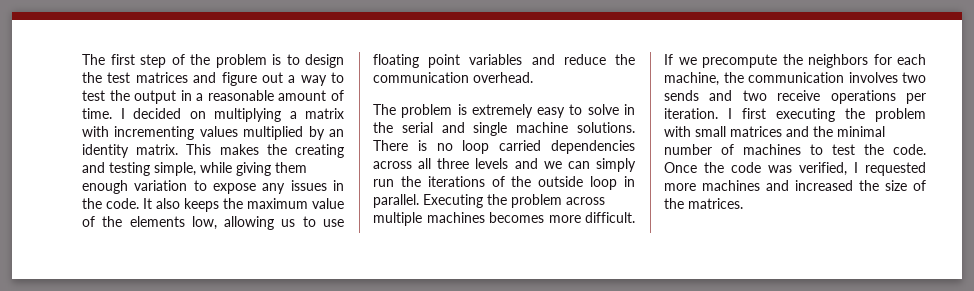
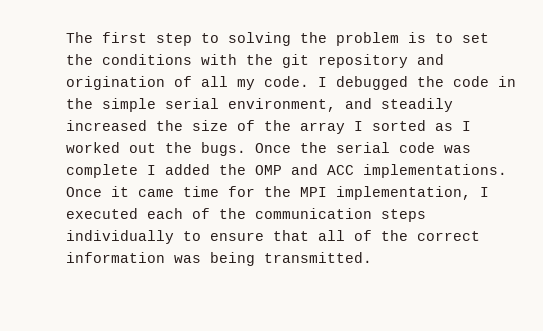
[171,54,185,65] of -> [201,32,291,46] to solving
[305,54,344,68] [82,72,344,86] [82,90,344,104] [82,108,344,122] [82,126,344,140] [82,144,344,158] [82,162,307,176] [82,180,344,194] [82,198,344,212] [82,216,344,230] [373,54,635,68] [373,72,533,83] [373,104,635,118] [373,122,635,136] [373,140,635,154] [373,158,636,172] [373,176,635,190] [373,194,605,208] [373,212,635,226] [664,54,926,68] [664,72,926,86] [664,90,926,104] [664,108,926,122] [664,126,885,137] [664,144,926,155] [664,162,926,176] [664,180,789,191] design the test matrices and figure out a way to test the output in a reasonable amount of time. I decided on multiplying a matrix with incrementing values multiplied by an identity matrix. This makes the creating and testing simple, while giving them enough variation to expose any issues in the code. It also keeps the maximum value of the elements low, allowing us to use floating point variables and reduce the communication overhead. // The problem is extremely easy to solve in the serial and single machine solutions. There is no loop carried dependencies across all three levels and we can simply run the iterations of the outside loop in parallel. Executing the problem across multiple machines becomes more difficult. If we precompute the neighbors for each machine, the communication involves two sends and two receive operations per iteration. I first executing the problem with small matrices and the minimal number of machines to test the code. Once the code was verified, I requested more machines and -> [462,33,489,43] [66,54,444,68] [66,76,516,90] [66,98,453,112] set the conditions with the git repository and origination of all my code. I debugged the code in the simple serial environment, and steadily
[688,198,743,209] matrices. -> [300,120,471,134] [66,142,471,156] [66,164,507,178] [66,186,489,200] [66,208,426,222] [66,230,480,244] [66,252,372,266] array I sorted as I worked out the bugs. Once the serial code was complete I added the OMP and ACC implementations. Once it came time for the MPI implementation, I executed each of the communication steps individually to ensure that all of the correct information was being transmitted.

